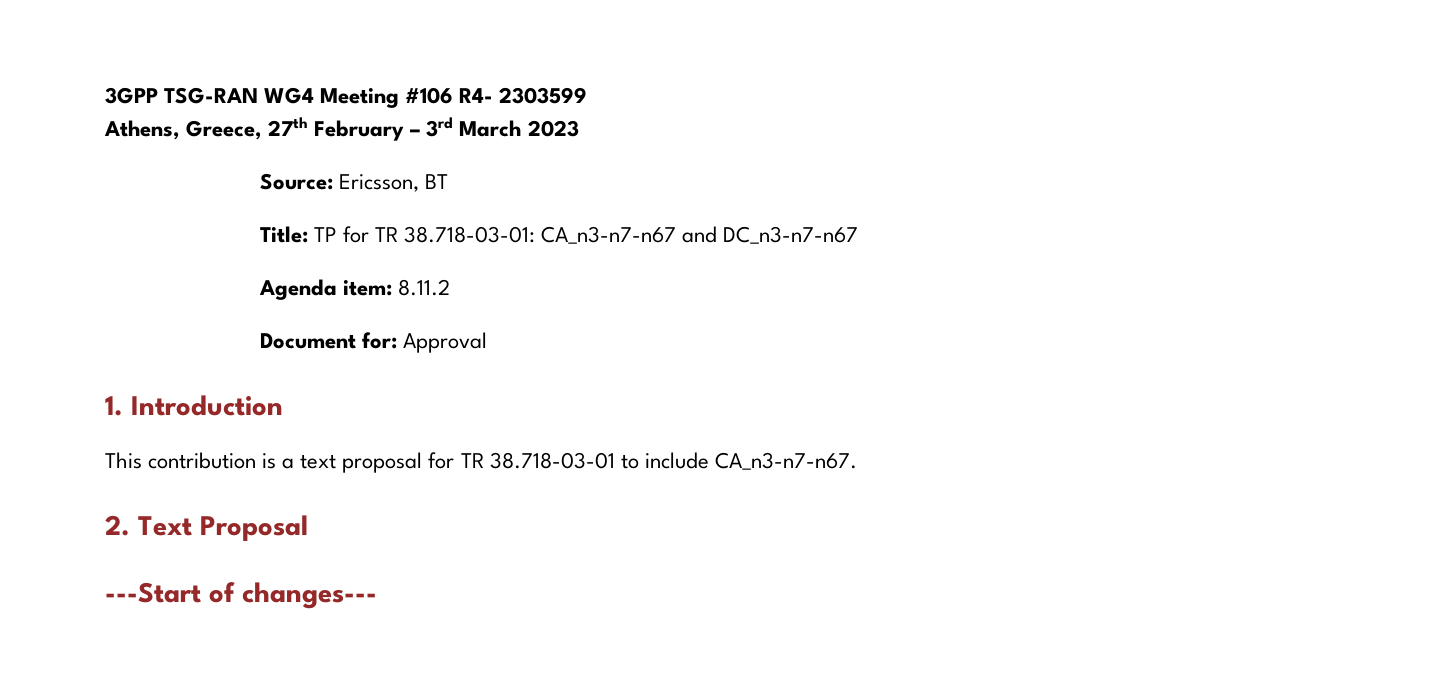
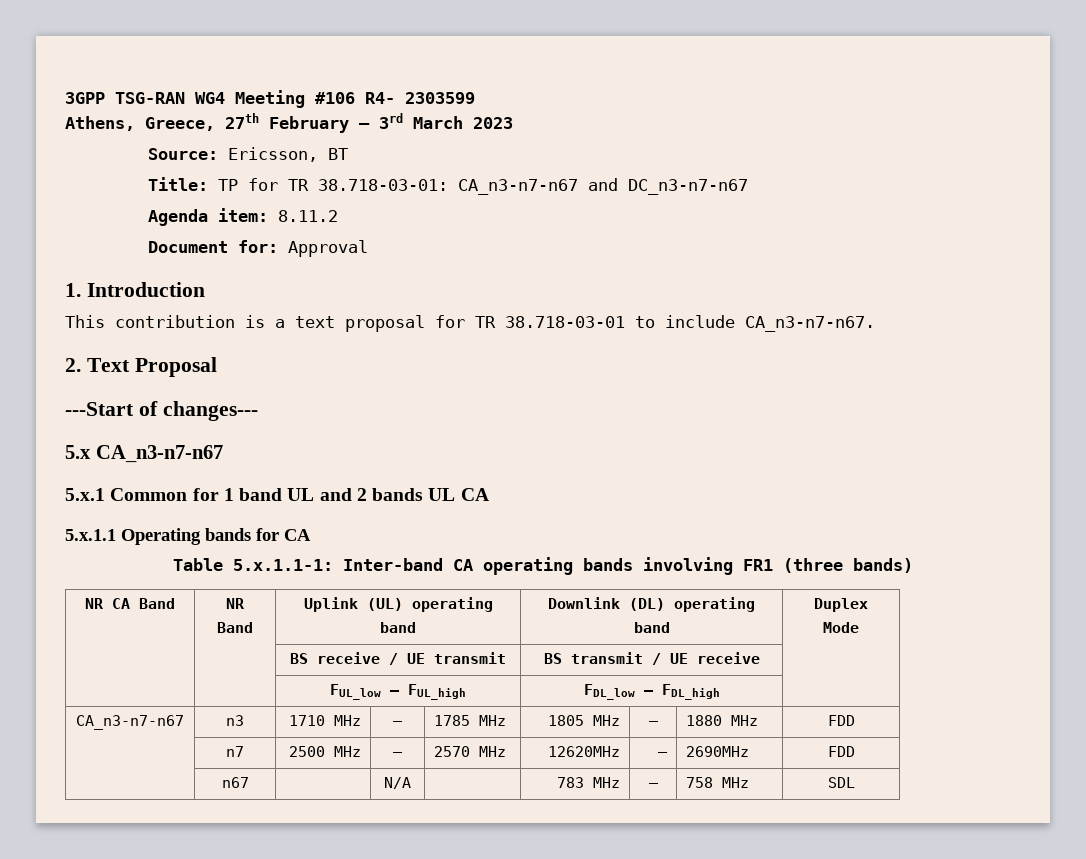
(377, 595) none -> [65,445,223,463] [65,488,489,501] [65,528,311,545] [173,557,913,575] [85,598,175,609] [226,598,245,609] [217,622,253,633] [303,597,493,612] [380,622,416,633] [548,597,755,612] [633,622,670,633] [814,598,868,612] [823,622,859,633] [290,652,506,665] [543,652,760,665] [330,684,466,700] [583,684,720,700] [76,715,184,730] [226,715,244,726] [288,715,361,726] [393,721,403,726] [434,715,507,726] [547,715,620,726] [648,721,659,726] [686,715,759,726] [827,715,855,726] [226,746,244,757] [288,746,361,757] [393,752,403,757] [434,746,507,757] [547,746,620,757] [657,752,668,757] [686,746,750,757] [827,746,855,757] [221,777,249,788] [384,777,411,789] [556,777,620,788] [648,783,659,788] [686,777,750,788] [827,777,855,788] // 5.x CA_n3-n7-n67 // 5.x.1 Common for 1 band UL and 2 bands UL CA // 5.x.1.1 Operating bands for CA // Table 5.x.1.1-1: Inter-band CA operating bands involving FR1 (three bands) // NR CA Band | NR Band | Uplink (UL) operating band | Downlink (DL) operating band | Duplex Mode // | | BS receive / UE transmit | BS transmit / UE receive | // | | FUL_low – FUL_high | FDL_low – FDL_high | // CA_n3-n7-n67 | n3 | 1710 MHz | – | 1785 MHz | 1805 MHz | – | 1880 MHz | FDD // | n7 | 2500 MHz | – | 2570 MHz | 12620MHz | – | 2690MHz | FDD // | n67 | | N/A | | 783 MHz | – | 758 MHz | SDL

